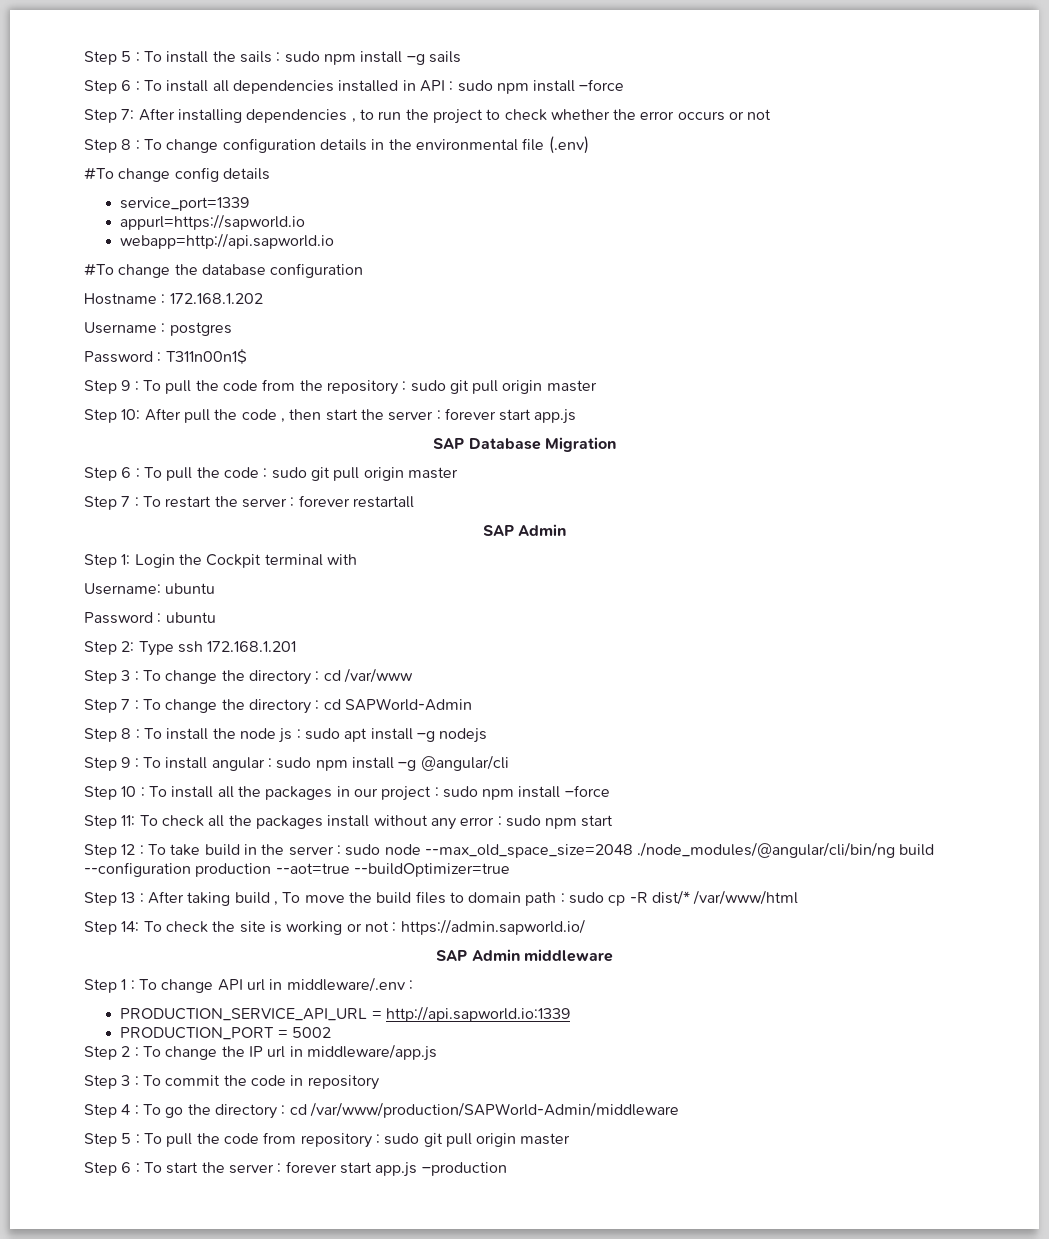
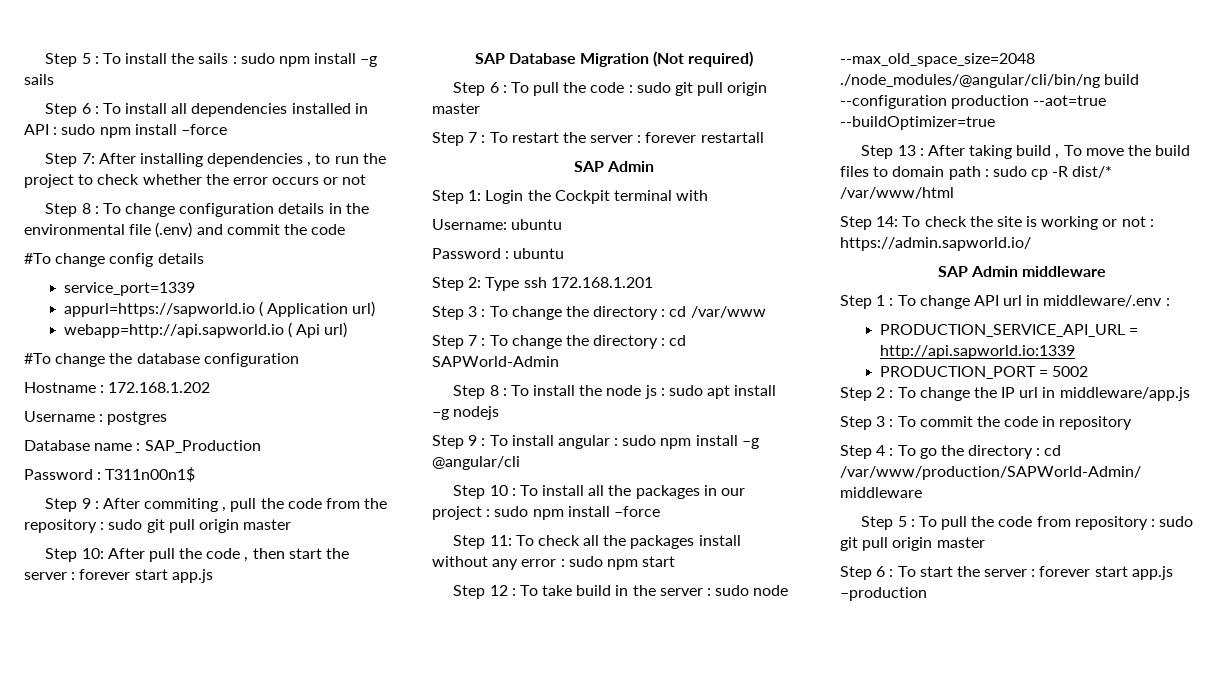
(589, 145) none -> [196,224,346,235] and commit the code
[120,233,335,249] // webapp=http://api.sapworld.io -> [259,301,376,317] [63,322,348,338] ( Application url) // webapp=http://api.sapworld.io ( Api url)
(232, 329) none -> [24,440,261,453] // Database name : SAP_Production
[142,380,161,391] To -> [102,498,227,512] After commiting ,
(616, 444) none -> [653,51,754,67] (Not required)

